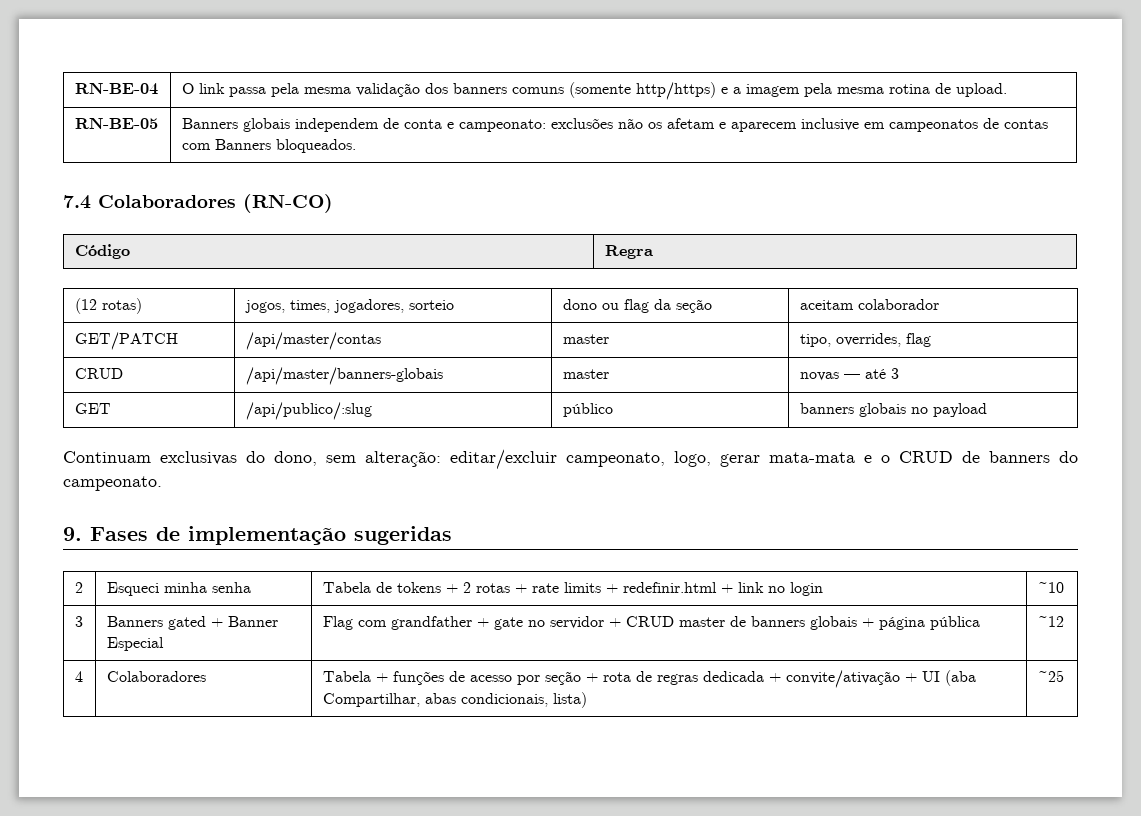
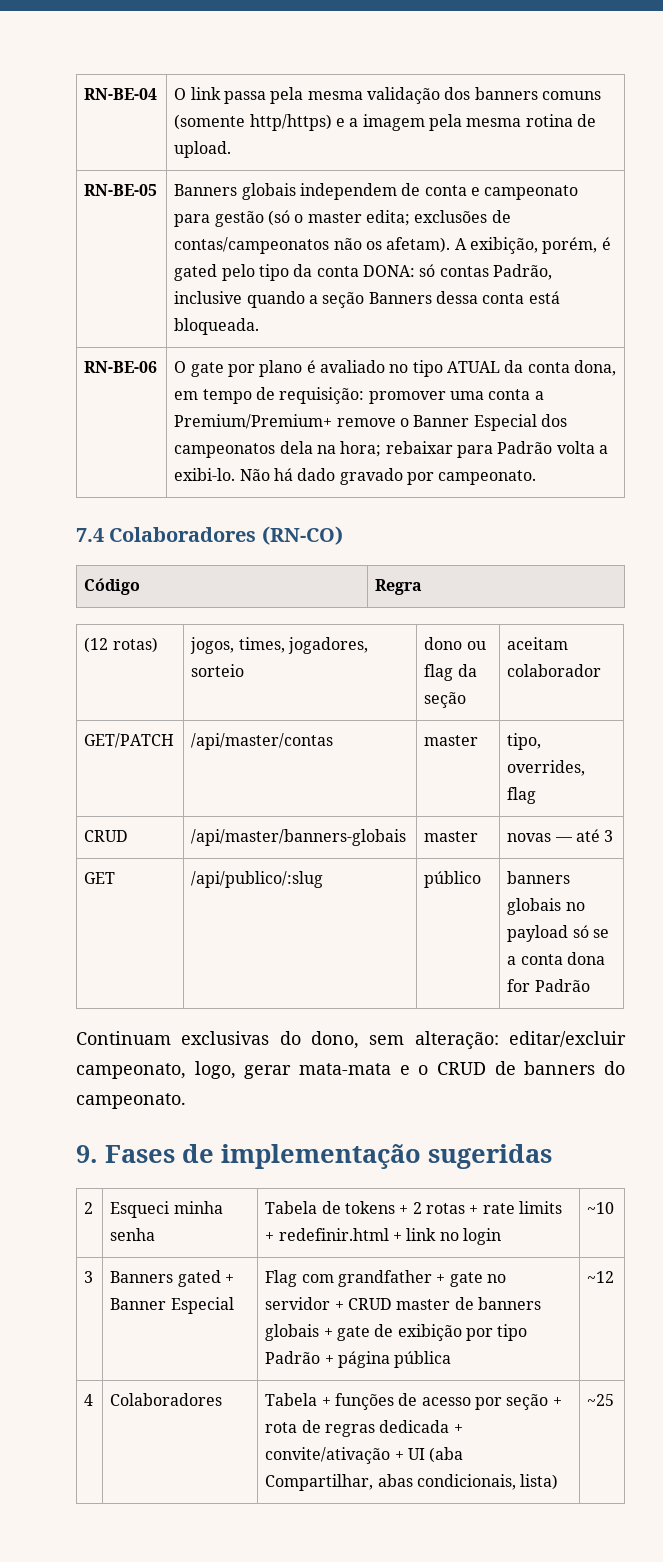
[458,118,1048,132] [181,139,356,153] campeonato: exclusões não os afetam e aparecem inclusive em campeonatos de contas com Banners bloqueados. -> [484,185,579,200] [174,210,511,227] [174,237,611,254] [174,264,552,281] [174,291,560,308] [174,318,260,335] [84,361,158,373] [174,360,616,377] [174,387,544,404] [174,414,567,431] [174,441,608,458] [174,468,537,485] campeonato para gestão (só o master edita; exclusões de contas/campeonatos não os afetam). A exibição, porém, é gated pelo tipo da conta DONA: só contas Padrão, inclusive quando a seção Banners dessa conta está bloqueada. // RN-BE-06 | O gate por plano é avaliado no tipo ATUAL da conta dona, em tempo de requisição: promover uma conta a Premium/Premium+ remove o Banner Especial dos campeonatos dela na hora; rebaixar para Padrão volta a exibi-lo. Não há dado gravado por campeonato.
(987, 410) none -> [572,925,610,938] [507,952,606,965] [507,979,590,992] só se a conta dona for Padrão
(874, 622) none -> [337,1324,528,1341] [265,1351,334,1364] gate de exibição por tipo Padrão +

